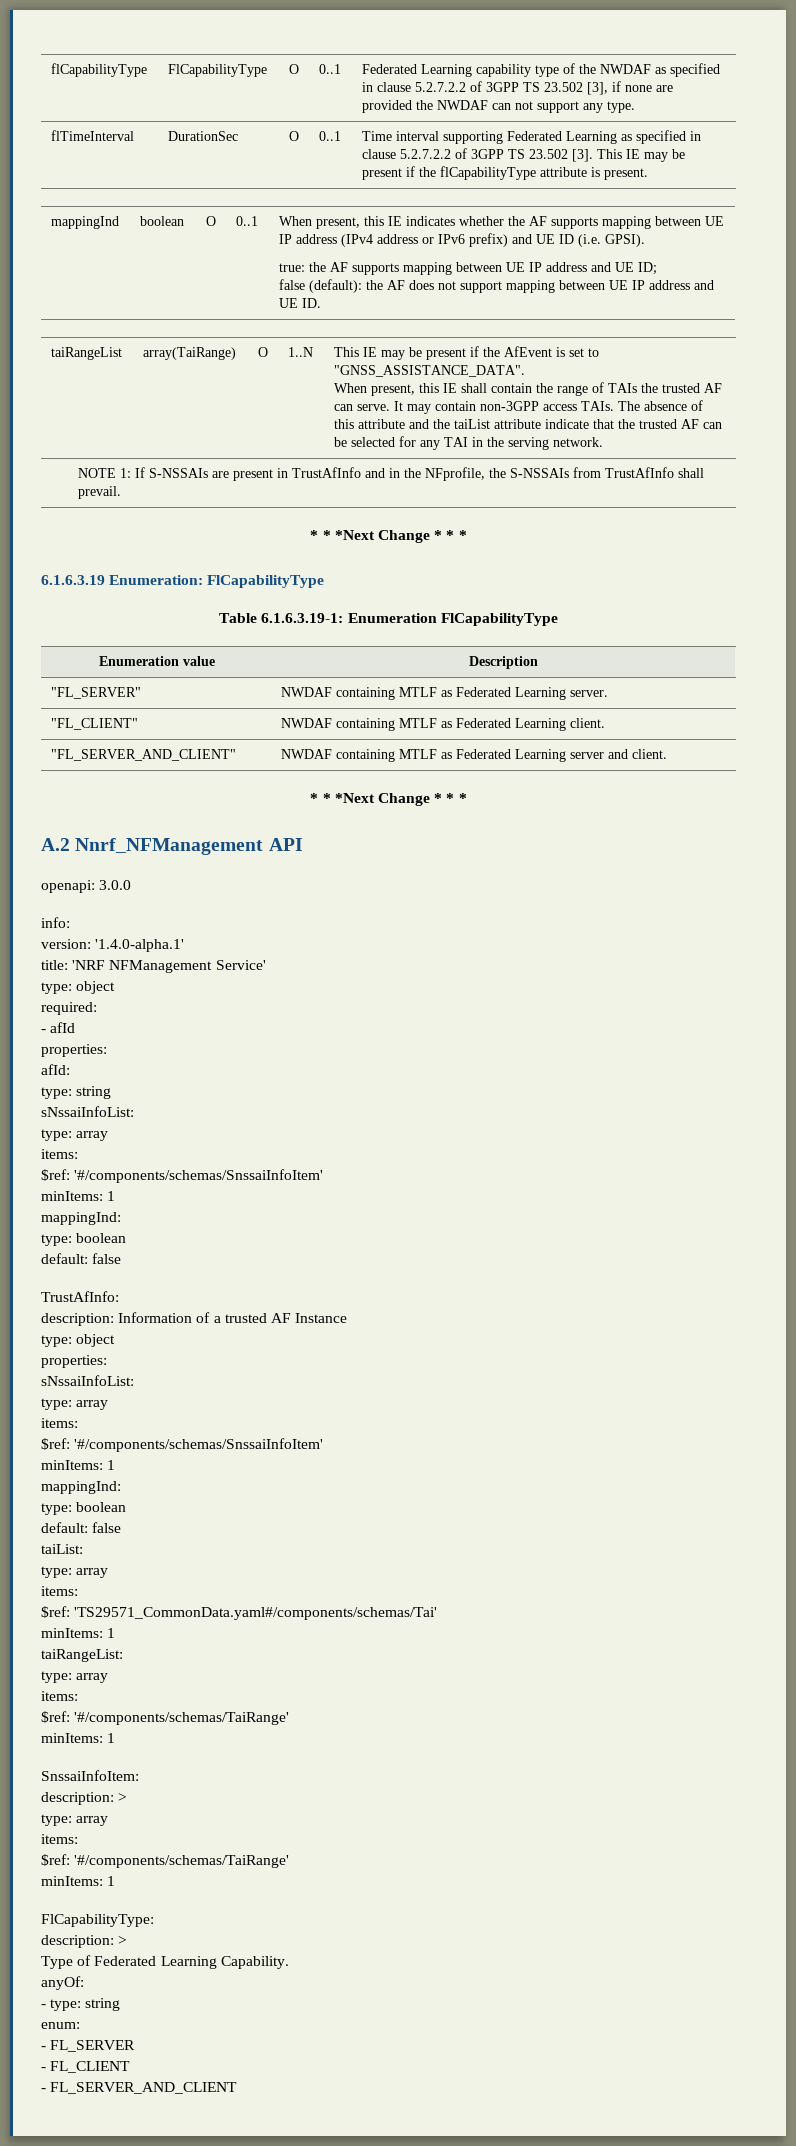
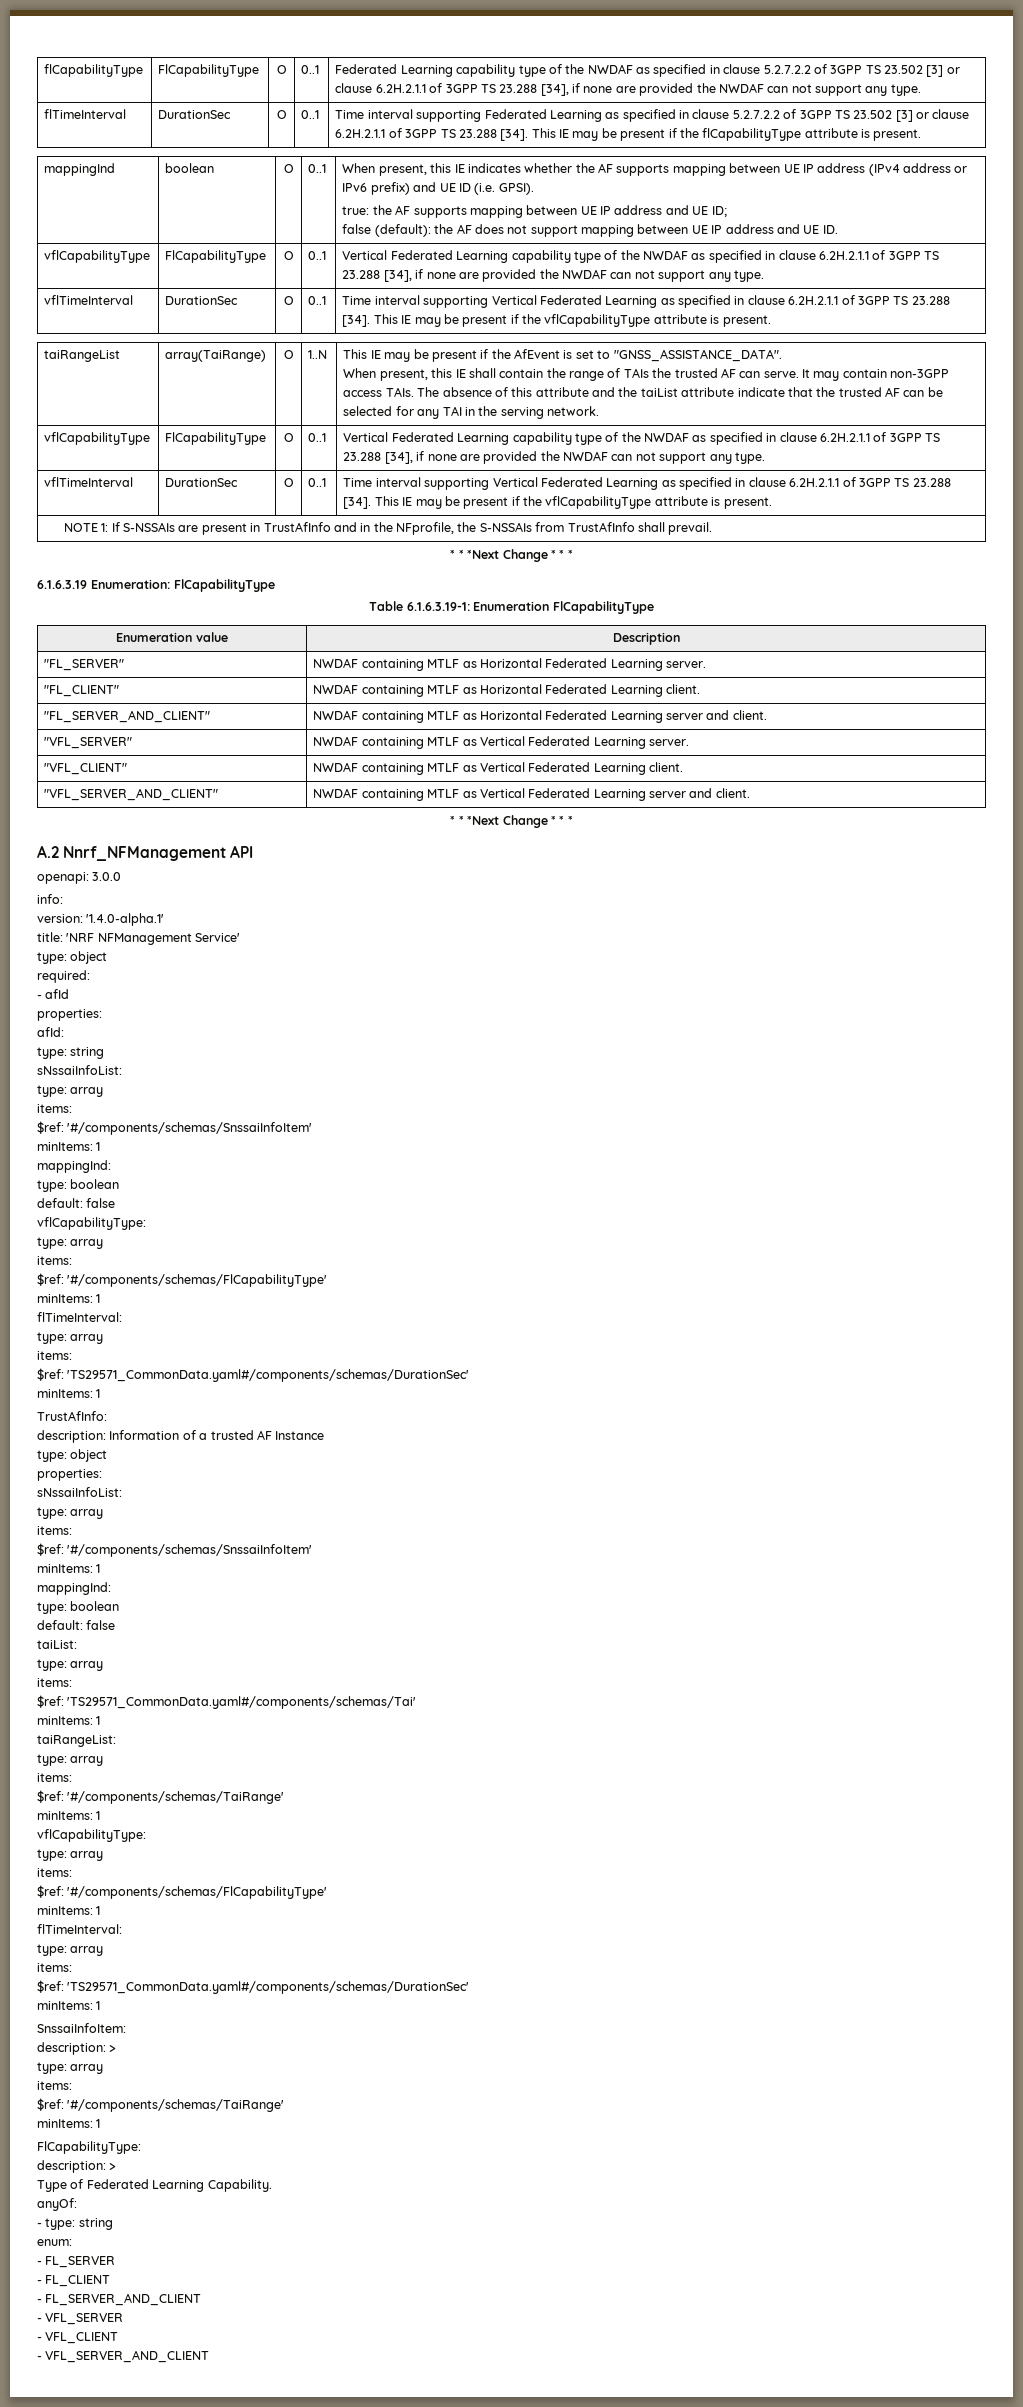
[587,82,609,95] [3], -> [926,65,960,77] [335,83,569,96] [3] or clause 6.2H.2.1.1 of 3GPP TS 23.288 [34],
[572,149,594,162] [3]. -> [895,109,970,122] [335,128,529,141] [3] or clause 6.2H.2.1.1 of 3GPP TS 23.288 [34].
(322, 303) none -> [44,250,151,263] [165,250,267,263] [283,251,294,260] [308,251,327,260] [342,250,940,263] [342,269,764,282] [44,295,134,305] [165,296,239,305] [283,296,294,305] [308,296,327,305] [342,295,950,308] [342,314,771,327] // vflCapabilityType | FlCapabilityType | O | 0..1 | Vertical Federated Learning capability type of the NWDAF as specified in clause 6.2H.2.1.1 of 3GPP TS 23.288 [34], if none are provided the NWDAF can not support any type. // vflTimeInterval | DurationSec | O | 0..1 | Time interval supporting Vertical Federated Learning as specified in clause 6.2H.2.1.1 of 3GPP TS 23.288 [34]. This IE may be present if the vflCapabilityType attribute is present.
(604, 442) none -> [44,432,151,445] [165,432,267,445] [283,433,294,442] [308,433,327,442] [343,432,941,445] [343,451,765,464] [44,477,134,487] [165,478,239,487] [283,478,294,487] [308,478,327,487] [343,477,951,490] [343,496,772,509] // vflCapabilityType | FlCapabilityType | O | 0..1 | Vertical Federated Learning capability type of the NWDAF as specified in clause 6.2H.2.1.1 of 3GPP TS 23.288 [34], if none are provided the NWDAF can not support any type. // vflTimeInterval | DurationSec | O | 0..1 | Time interval supporting Vertical Federated Learning as specified in clause 6.2H.2.1.1 of 3GPP TS 23.288 [34]. This IE may be present if the vflCapabilityType attribute is present.
(453, 693) none -> [479,658,542,668] Horizontal
(453, 724) none -> [479,684,542,694] Horizontal
(453, 755) none -> [479,710,767,723] [44,737,133,749] [313,736,690,749] [44,763,128,775] [313,762,684,775] [44,788,219,801] [313,788,525,801] Horizontal Federated Learning server and client. // "VFL_SERVER" | NWDAF containing MTLF as Vertical Federated Learning server. // "VFL_CLIENT" | NWDAF containing MTLF as Vertical Federated Learning client. // "VFL_SERVER_AND_CLIENT" | NWDAF containing MTLF as Vertical
(122, 1258) none -> [37,1217,146,1230] [37,1237,104,1249] [37,1256,72,1265] [37,1273,328,1287] [37,1294,101,1303] [37,1312,122,1322] [37,1332,104,1344] [37,1351,72,1360] [37,1368,470,1382] [37,1389,101,1398] // vflCapabilityType: // type: array // items: // $ref: '#/components/schemas/FlCapabilityType' // minItems: 1 // flTimeInterval: // type: array // items: // $ref: 'TS29571_CommonData.yaml#/components/schemas/DurationSec' // minItems: 1
(116, 1738) none -> [37,1829,146,1842] [37,1849,104,1861] [37,1868,72,1877] [37,1885,328,1899] [37,1906,101,1915] [37,1924,122,1934] [37,1944,104,1956] [37,1963,72,1972] [37,1980,470,1994] [37,2001,101,2010] // vflCapabilityType: // type: array // items: // $ref: '#/components/schemas/FlCapabilityType' // minItems: 1 // flTimeInterval: // type: array // items: // $ref: 'TS29571_CommonData.yaml#/components/schemas/DurationSec' // minItems: 1
(238, 2088) none -> [37,2313,124,2325] [37,2332,119,2344] [37,2350,210,2363] // - VFL_SERVER // - VFL_CLIENT // - VFL_SERVER_AND_CLIENT

